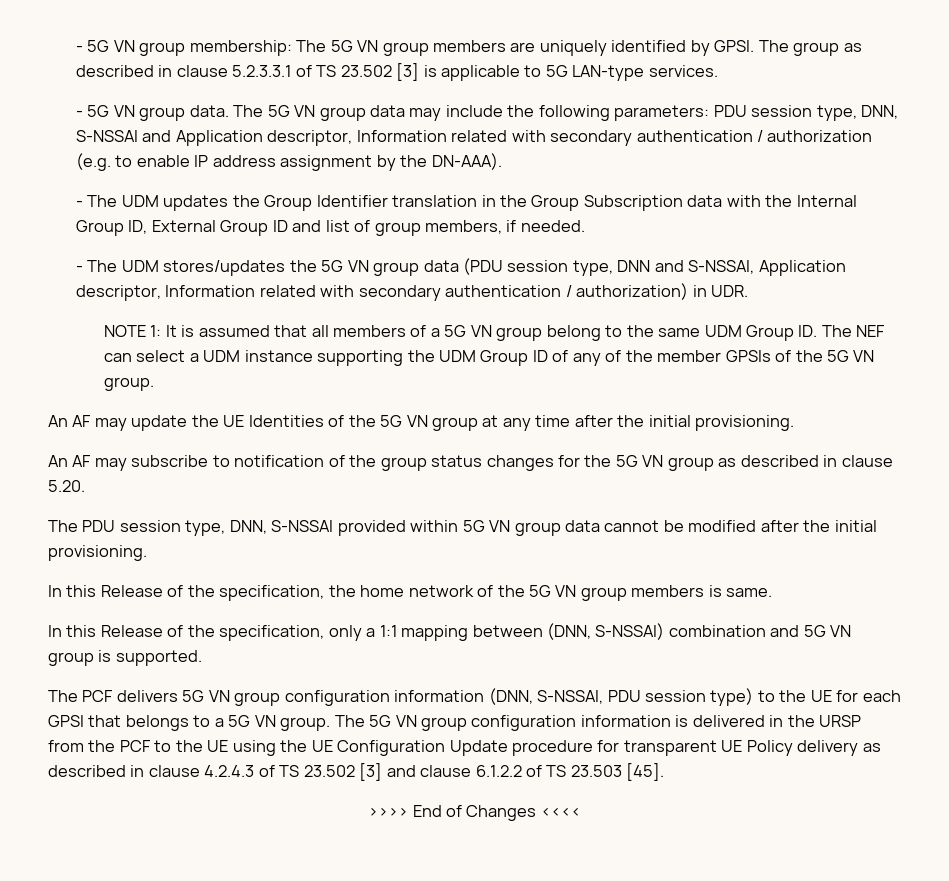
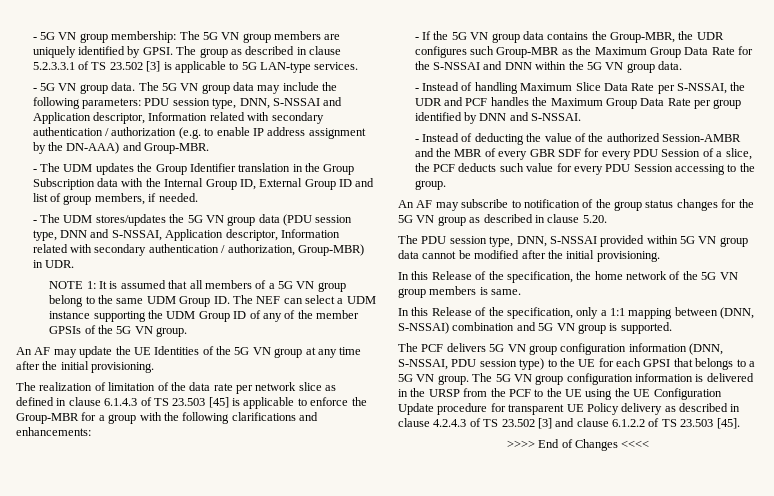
[431,153,502,170] DN-AAA). -> [66,142,210,154] DN-AAA) and Group-MBR.
[576,283,689,300] authorization) -> [227,244,364,256] authorization, Group-MBR)
(795, 423) none -> [16,382,337,394] [16,397,367,409] [16,412,318,424] [16,427,91,436] [414,31,724,43] [414,46,754,58] [414,61,683,73] [414,82,746,94] [414,97,742,109] [414,112,582,124] [414,133,742,145] [414,148,752,160] [414,163,755,175] [414,180,446,190] // The realization of limitation of the data rate per network slice as defined in clause 6.1.4.3 of TS 23.503 [45] is applicable to enforce the Group-MBR for a group with the following clarifications and enhancements: // - If the 5G VN group data contains the Group-MBR, the UDR configures such Group-MBR as the Maximum Group Data Rate for the S-NSSAI and DNN within the 5G VN group data. // - Instead of handling Maximum Slice Data Rate per S-NSSAI, the UDR and PCF handles the Maximum Group Data Rate per group identified by DNN and S-NSSAI. // - Instead of deducting the value of the authorized Session-AMBR and the MBR of every GBR SDF for every PDU Session of a slice, the PCF deducts such value for every PDU Session accessing to the group.

